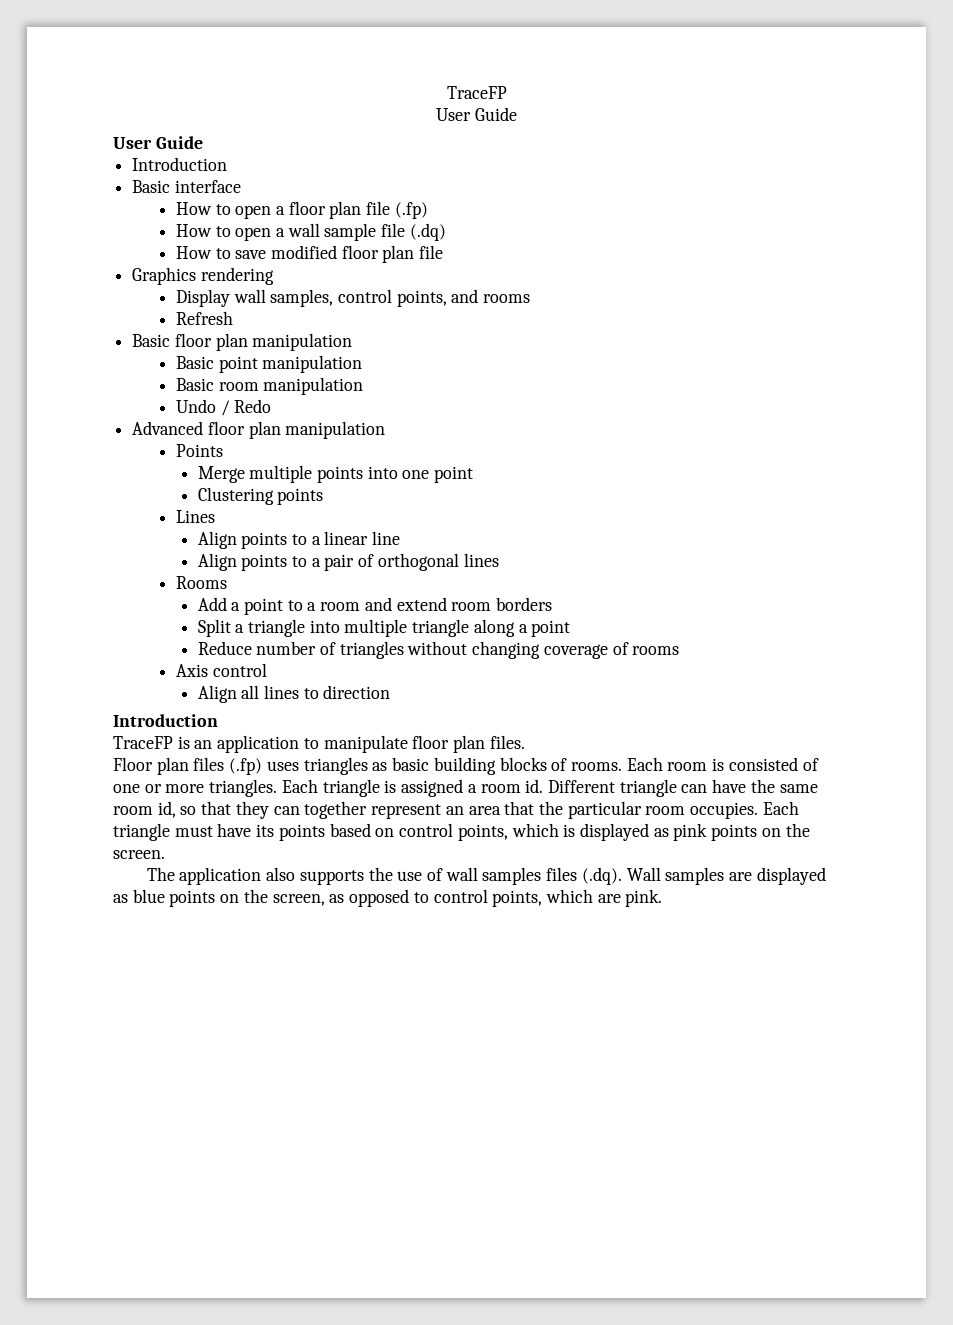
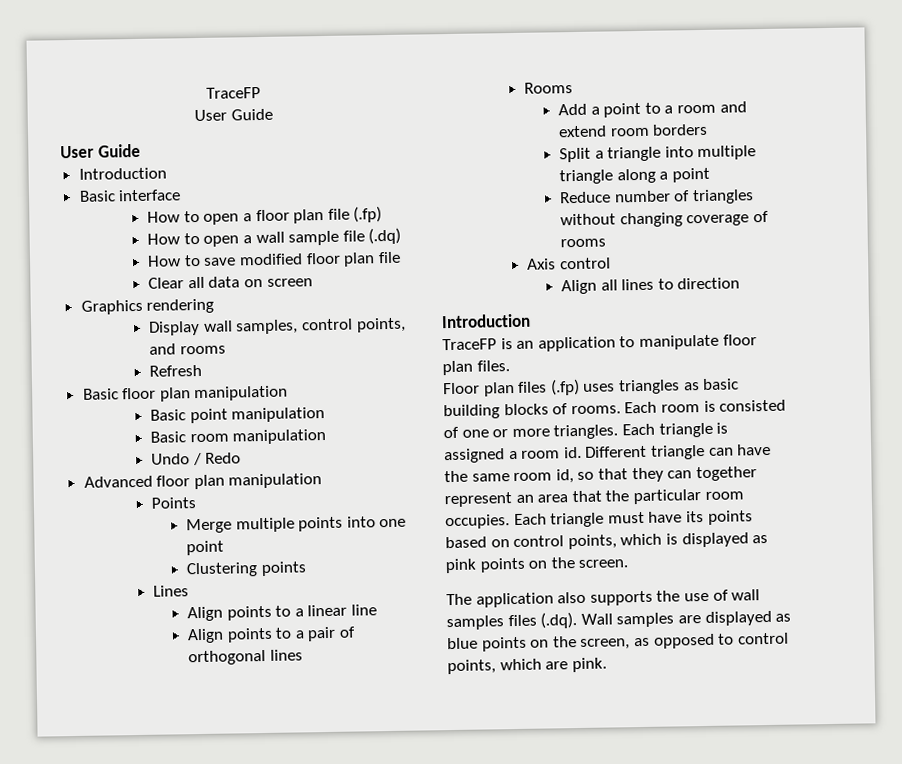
(444, 252) none -> [148,276,313,289] // Clear all data on screen

